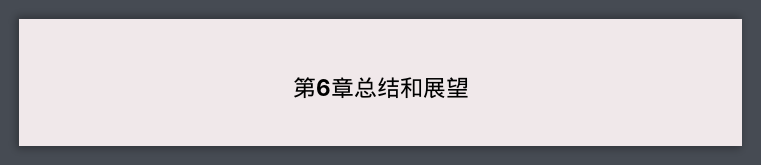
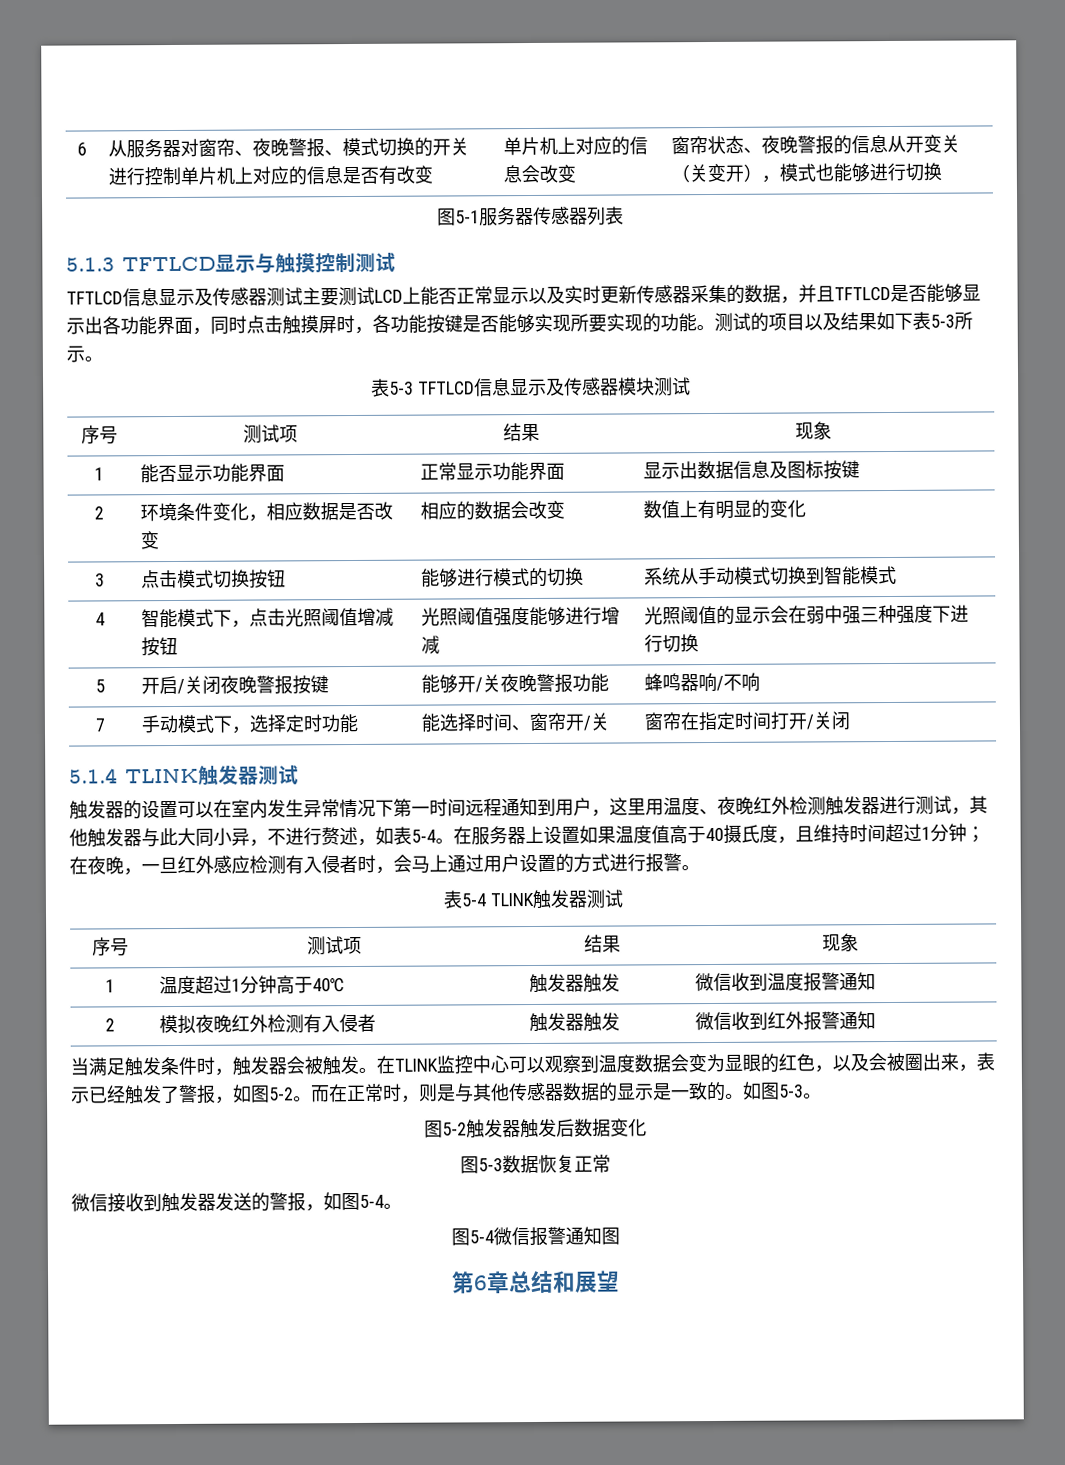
(292, 88) none -> [77,142,87,156] [108,137,470,159] [108,165,434,187] [503,136,649,156] [503,164,577,184] [671,134,961,155] [671,162,943,183] [436,206,624,227] [66,252,396,274] [66,283,981,307] [66,311,973,336] [66,345,103,363] [371,377,691,397] [80,425,118,445] [242,424,298,444] [503,423,540,442] [795,421,832,440] [94,467,104,481] [140,463,286,484] [420,461,566,482] [643,460,861,480] [94,506,104,520] [140,501,394,522] [140,531,160,550] [420,500,566,521] [643,499,807,520] [95,573,105,587] [141,569,287,589] [421,567,585,588] [644,565,898,586] [95,612,105,626] [141,607,395,629] [141,636,179,657] [421,606,621,627] [421,635,441,654] [644,604,970,626] [644,634,700,653] [95,679,105,693] [141,675,330,695] [421,673,610,694] [644,672,761,693] [95,718,105,732] [141,713,359,734] [421,712,610,733] [644,711,851,732] [69,764,299,785] [69,795,988,820] [69,823,985,848] [69,853,700,876] [443,889,623,910] [91,937,129,957] [306,936,362,956] [583,934,621,953] [822,933,859,952] [105,979,115,993] [159,975,346,995] [529,973,621,994] [695,972,877,992] [105,1018,115,1032] [159,1013,377,1034] [529,1012,621,1033] [695,1011,877,1031] [70,1052,995,1077] [70,1081,822,1105] [423,1118,647,1139] [459,1154,611,1174] [71,1192,402,1213] [450,1226,620,1247] 6 | 从服务器对窗帘、夜晚警报、模式切换的开关进行控制单片机上对应的信息是否有改变 | 单片机上对应的信息会改变 | 窗帘状态、夜晚警报的信息从开变关（关变开），模式也能够进行切换 // 图5-1服务器传感器列表 // 5.1.3 TFTLCD显示与触摸控制测试 // TFTLCD信息显示及传感器测试主要测试LCD上能否正常显示以及实时更新传感器采集的数据，并且TFTLCD是否能够显示出各功能界面，同时点击触摸屏时，各功能按键是否能够实现所要实现的功能。测试的项目以及结果如下表5-3所示。 // 表5-3 TFTLCD信息显示及传感器模块测试 // 序号 | 测试项 | 结果 | 现象 // 1 | 能否显示功能界面 | 正常显示功能界面 | 显示出数据信息及图标按键 // 2 | 环境条件变化，相应数据是否改变 | 相应的数据会改变 | 数值上有明显的变化 // 3 | 点击模式切换按钮 | 能够进行模式的切换 | 系统从手动模式切换到智能模式 // 4 | 智能模式下，点击光照阈值增减按钮 | 光照阈值强度能够进行增减 | 光照阈值的显示会在弱中强三种强度下进行切换 // 5 | 开启/关闭夜晚警报按键 | 能够开/关夜晚警报功能 | 蜂鸣器响/不响 // 7 | 手动模式下，选择定时功能 | 能选择时间、窗帘开/关 | 窗帘在指定时间打开/关闭 // 5.1.4 TLINK触发器测试 // 触发器的设置可以在室内发生异常情况下第一时间远程通知到用户，这里用温度、夜晚红外检测触发器进行测试，其他触发器与此大同小异，不进行赘述，如表5-4。在服务器上设置如果温度值高于40摄氏度，且维持时间超过1分钟；在夜晚，一旦红外感应检测有入侵者时，会马上通过用户设置的方式进行报警。 // 表5-4 TLINK触发器测试 // 序号 | 测试项 | 结果 | 现象 // 1 | 温度超过1分钟高于40℃ | 触发器触发 | 微信收到温度报警通知 // 2 | 模拟夜晚红外检测有入侵者 | 触发器触发 | 微信收到红外报警通知 // 当满足触发条件时，触发器会被触发。在TLINK监控中心可以观察到温度数据会变为显眼的红色，以及会被圈出来，表示已经触发了警报，如图5-2。而在正常时，则是与其他传感器数据的显示是一致的。如图5-3。 // 图5-2触发器触发后数据变化 // 图5-3数据恢复正常 // 微信接收到触发器发送的警报，如图5-4。 // 图5-4微信报警通知图 //

